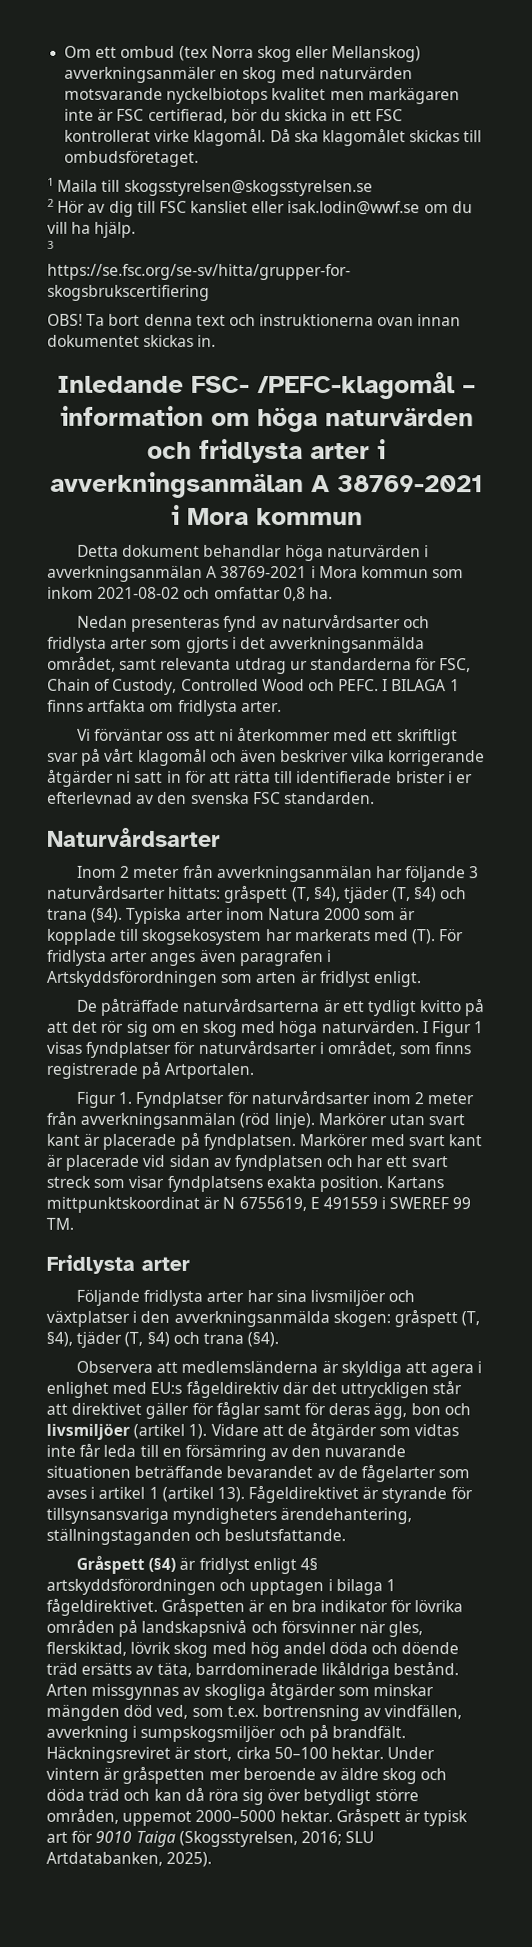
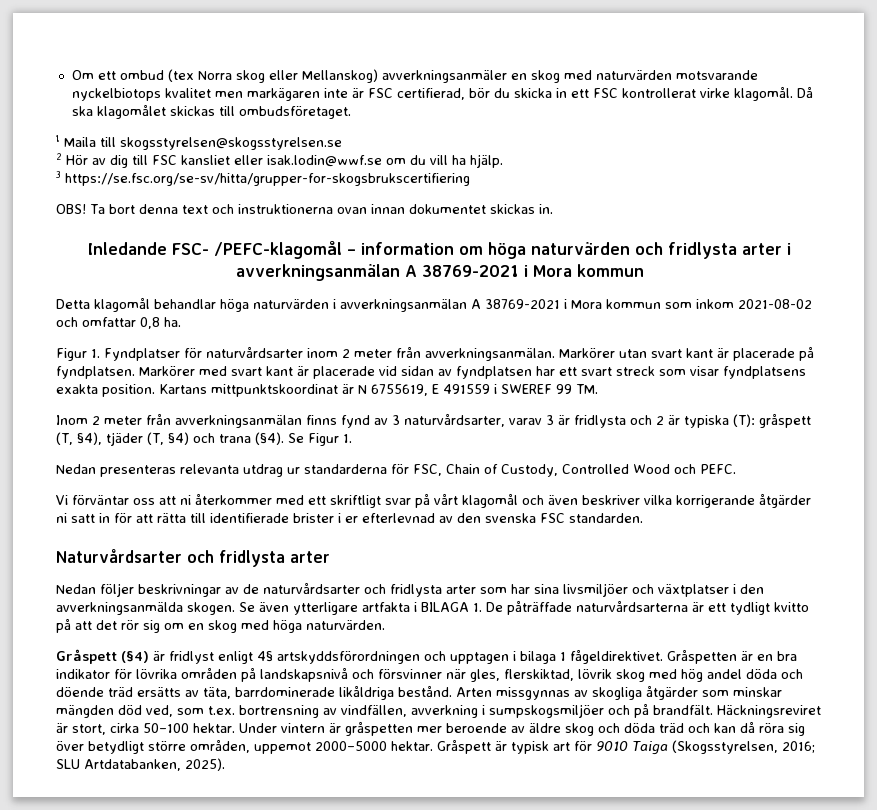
[122,544,201,557] dokument -> [94,297,150,312] klagomål
[77,615,430,632] [47,636,426,654] [47,656,158,672] Nedan presenteras fynd av naturvårdsarter och fridlysta arter som gjorts i det avverkningsanmälda området, samt -> [56,346,814,361] [56,365,806,379] [56,384,598,397] [56,413,811,428] [56,432,352,446] [56,464,176,477] Figur 1. Fyndplatser för naturvårdsarter inom 2 meter från avverkningsanmälan. Markörer utan svart kant är placerade på fyndplatsen. Markörer med svart kant är placerade vid sidan av fyndplatsen har ett svart streck som visar fyndplatsens exakta position. Kartans mittpunktskoordinat är N 6755619, E 491559 i SWEREF 99 TM. // Inom 2 meter från avverkningsanmälan finns fynd av 3 naturvårdsarter, varav 3 är fridlysta och 2 är typiska (T): gråspett (T, §4), tjäder (T, §4) och trana (§4). Se Figur 1. // Nedan presenteras
[382,679,460,692] [47,699,282,716] I BILAGA 1 finns artfakta om fridlysta arter. -> (736, 469) none
[77,864,480,883] [47,885,468,904] [47,907,417,924] [47,928,465,945] [47,949,332,967] [46,970,422,988] // Inom 2 meter från avverkningsanmälan har följande 3 naturvårdsarter hittats: gråspett (T, §4), tjäder (T, §4) och trana (§4). Typiska arter inom Natura 2000 som är kopplade till skogsekosystem har markerats med (T). För fridlysta arter anges även paragrafen i Artskyddsförordningen som arten är fridlyst enligt. // -> [187,550,330,567] [56,582,764,597] [56,602,482,615] och fridlysta arter // Nedan följer beskrivningar av de naturvårdsarter och fridlysta arter som har sina livsmiljöer och växtplatser i den avverkningsanmälda skogen. Se även ytterligare artfakta i BILAGA 1.
[421,1021,484,1038] [46,1040,472,1058] [46,1061,255,1079] [76,1090,475,1108] [46,1111,466,1130] [46,1132,483,1151] [46,1154,448,1172] [46,1175,445,1193] [46,1196,472,1213] [46,1217,74,1230] [46,1254,190,1274] [76,1289,416,1307] [46,1310,481,1328] [46,1331,280,1348] [76,1360,483,1378] [46,1380,463,1399] [46,1401,471,1420] [46,1423,460,1441] [46,1443,407,1462] [46,1465,471,1483] [46,1485,473,1504] [46,1507,413,1525] [46,1528,347,1545] I Figur 1 visas fyndplatser för naturvårdsarter i området, som finns registrerade på Artportalen. // Figur 1. Fyndplatser för naturvårdsarter inom 2 meter från avverkningsanmälan (röd linje). Markörer utan svart kant är placerade på fyndplatsen. Markörer med svart kant är placerade vid sidan av fyndplatsen och har ett svart streck som visar fyndplatsens exakta position. Kartans mittpunktskoordinat är N 6755619, E 491559 i SWEREF 99 TM. // Fridlysta arter // Följande fridlysta arter har sina livsmiljöer och växtplatser i den avverkningsanmälda skogen: gråspett (T, §4), tjäder (T, §4) och trana (§4). // Observera att medlemsländerna är skyldiga att agera i enlighet med EU:s fågeldirektiv där det uttryckligen står att direktivet gäller för fåglar samt för deras ägg, bon och livsmiljöer (artikel 1). Vidare att de åtgärder som vidtas inte får leda till en försämring av den nuvarande situationen beträffande bevarandet av de fågelarter som avses i artikel 1 (artikel 13). Fågeldirektivet är styrande för tillsynsansvariga myndigheters ärendehantering, ställningstaganden och beslutsfattande. -> (385, 625) none

